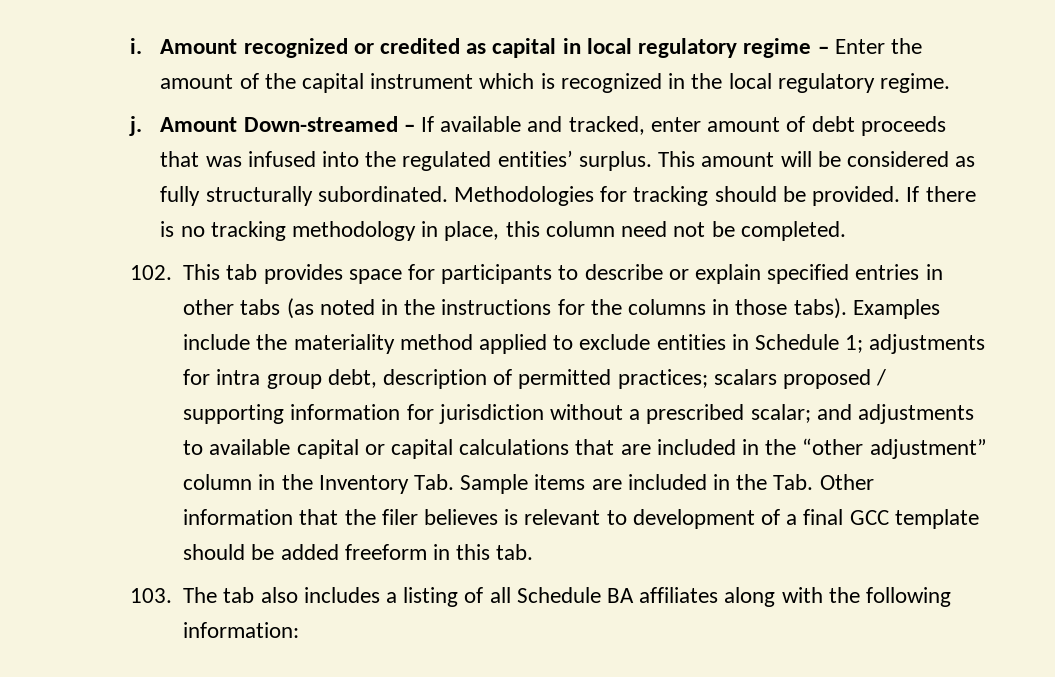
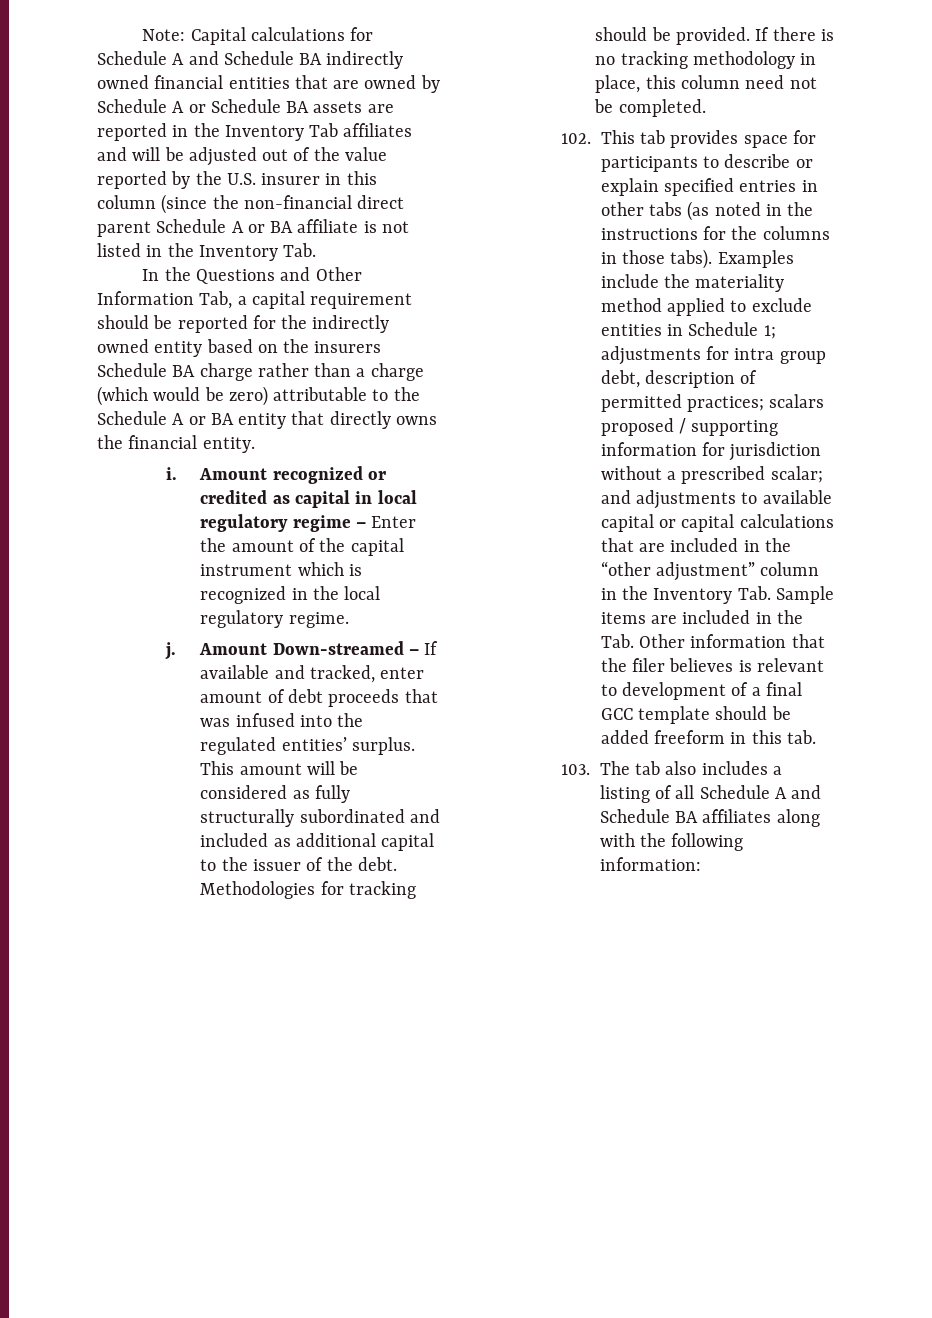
(129, 46) none -> [142,27,374,45] [97,51,404,69] [97,75,440,93] [97,99,394,113] [97,123,413,141] [97,147,387,166] [97,171,377,189] [97,194,405,214] [97,219,409,237] [97,243,317,261] [142,267,362,284] [97,291,413,309] [97,315,390,333] [97,339,382,357] [97,363,424,381] [97,386,420,406] [97,411,437,429] [97,435,255,453] Note: Capital calculations for Schedule A and Schedule BA indirectly owned financial entities that are owned by Schedule A or Schedule BA assets are reported in the Inventory Tab affiliates and will be adjusted out of the value reported by the U.S. insurer in this column (since the non-financial direct parent Schedule A or BA affiliate is not listed in the Inventory Tab. // In the Questions and Other Information Tab, a capital requirement should be reported for the indirectly owned entity based on the insurers Schedule BA charge rather than a charge (which would be zero) attributable to the Schedule A or BA entity that directly owns the financial entity. //
[317,186,448,202] subordinated. -> [299,809,440,823] [200,833,435,851] [200,857,397,871] subordinated and included as additional capital to the issuer of the debt.
(601, 595) none -> [774,785,822,799] [599,809,670,823] A and Schedule

